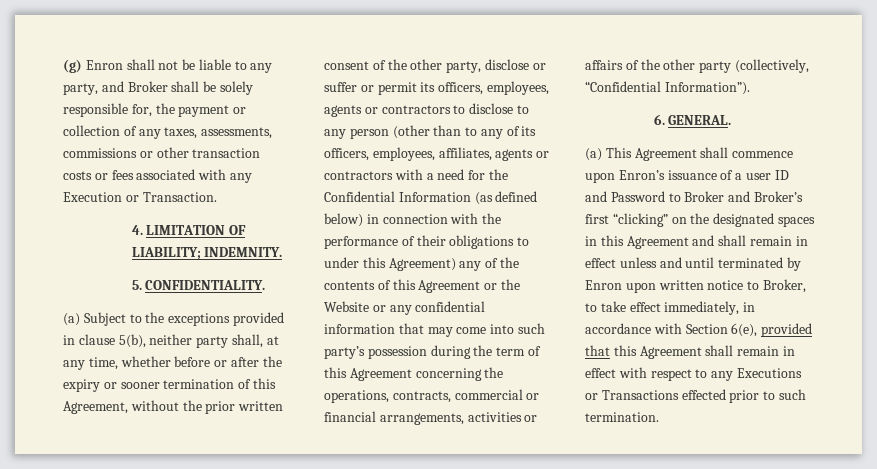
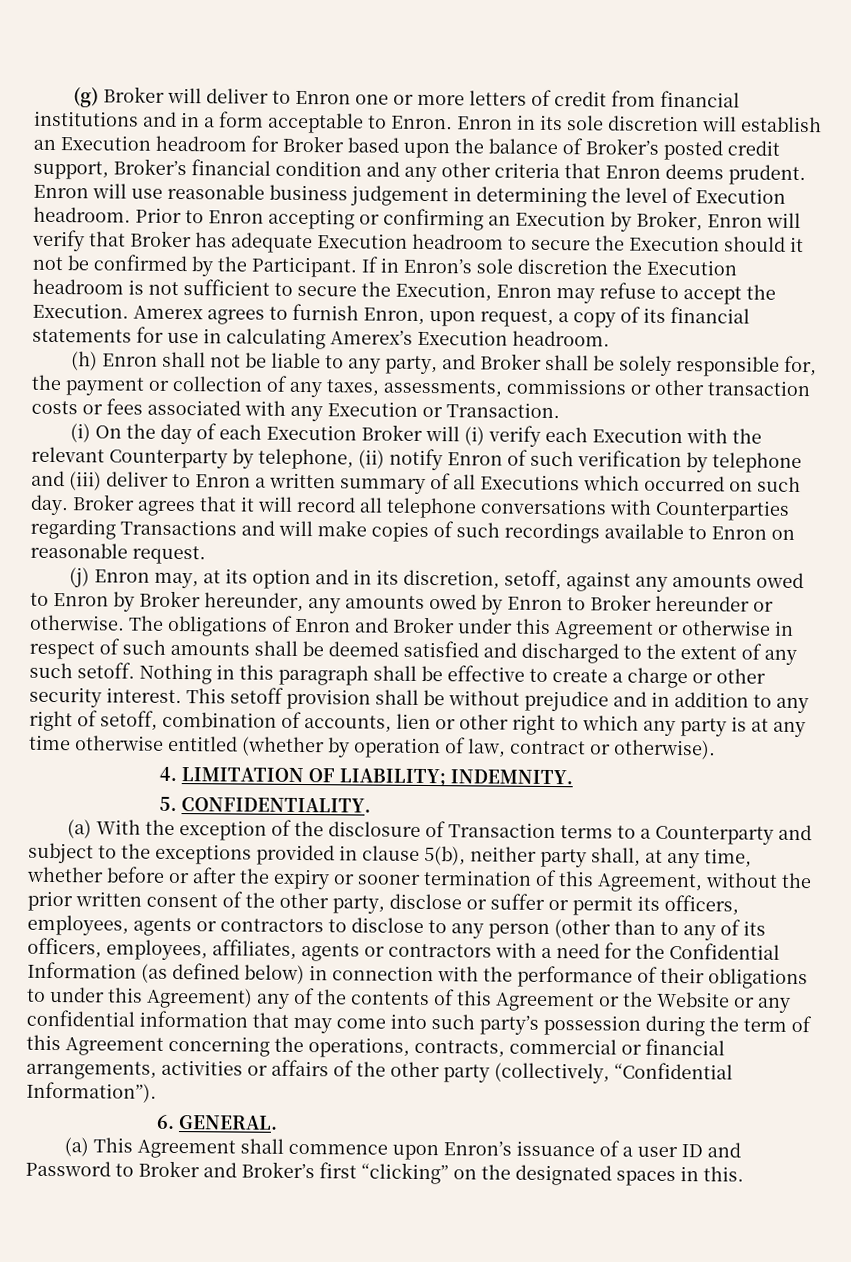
(82, 66) none -> [102,86,740,108] [34,110,822,134] [33,135,780,161] [33,158,806,186] [33,183,786,208] [33,206,801,232] [32,229,804,254] [32,254,737,278] [32,278,776,305] [32,302,750,328] [32,326,610,350] [70,351,98,371] Broker will deliver to Enron one or more letters of credit from financial institutions and in a form acceptable to Enron. Enron in its sole discretion will establish an Execution headroom for Broker based upon the balance of Broker’s posted credit support, Broker’s financial condition and any other criteria that Enron deems prudent. Enron will use reasonable business judgement in determining the level of Execution headroom. Prior to Enron accepting or confirming an Execution by Broker, Enron will verify that Broker has adequate Execution headroom to secure the Execution should it not be confirmed by the Participant. If in Enron’s sole discretion the Execution headroom is not sufficient to secure the Execution, Enron may refuse to accept the Execution. Amerex agrees to furnish Enron, upon request, a copy of its financial statements for use in calculating Amerex’s Execution headroom. // (h)
(217, 197) none -> [69,423,762,447] [31,446,802,474] [31,470,801,494] [30,494,790,521] [30,518,795,544] [30,542,206,565] [68,567,804,592] [30,590,774,615] [29,614,794,640] [29,638,797,665] [29,662,766,689] [29,686,809,714] [29,710,806,738] [29,734,716,760] // (i) On the day of each Execution Broker will (i) verify each Execution with the relevant Counterparty by telephone, (ii) notify Enron of such verification by telephone and (iii) deliver to Enron a written summary of all Executions which occurred on such day. Broker agrees that it will record all telephone conversations with Counterparties regarding Transactions and will make copies of such recordings available to Enron on reasonable request. // (j) Enron may, at its option and in its discretion, setoff, against any amounts owed to Enron by Broker hereunder, any amounts owed by Enron to Broker hereunder or otherwise. The obligations of Enron and Broker under this Agreement or otherwise in respect of such amounts shall be deemed satisfied and discharged to the extent of any such setoff. Nothing in this paragraph shall be effective to create a charge or other security interest. This setoff provision shall be without prejudice and in addition to any right of setoff, combination of accounts, lien or other right to which any party is at any time otherwise entitled (whether by operation of law, contract or otherwise).
[83,312,126,326] Subject -> [95,819,812,845] [28,842,94,864] With the exception of the disclosure of Transaction terms to a Counterparty and subject
[600,235,808,249] [585,257,801,271] [585,279,806,293] [585,301,756,315] [585,323,813,337] [585,345,795,359] [585,367,802,381] [585,389,806,403] [585,412,659,422] this Agreement and shall remain in effect unless and until terminated by Enron upon written notice to Broker, to take effect immediately, in accordance with Section 6(e), provided that this Agreement shall remain in effect with respect to any Executions or Transactions effected prior to such termination. -> [703,1166,744,1182] this.

